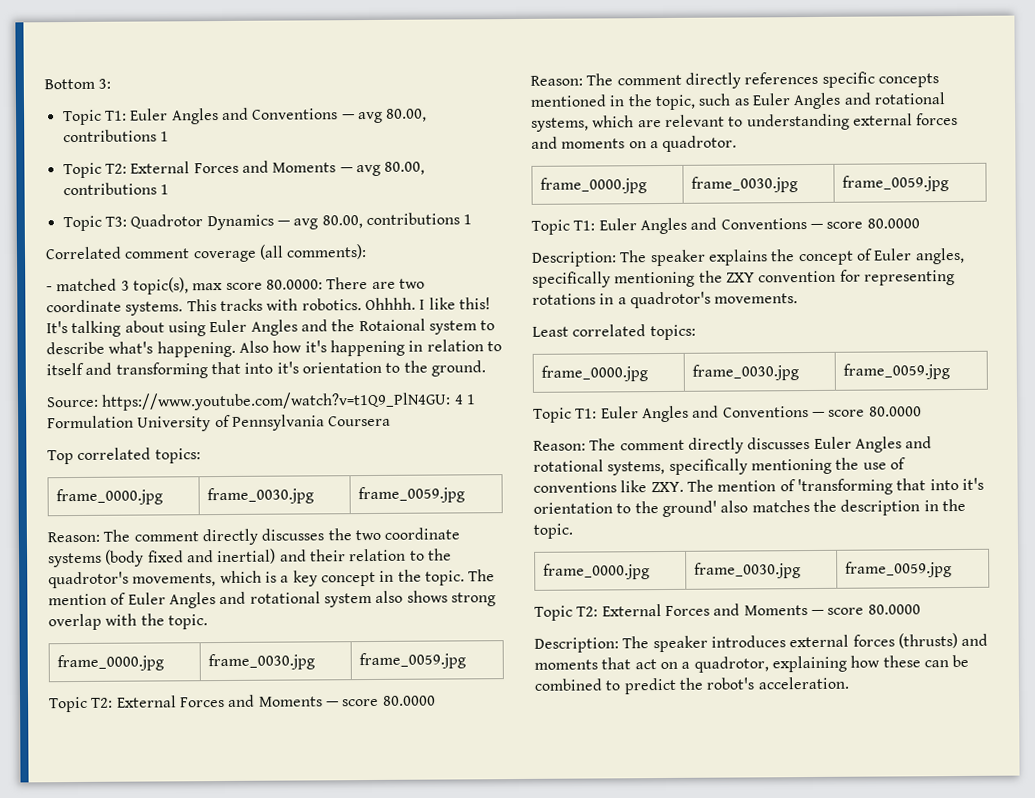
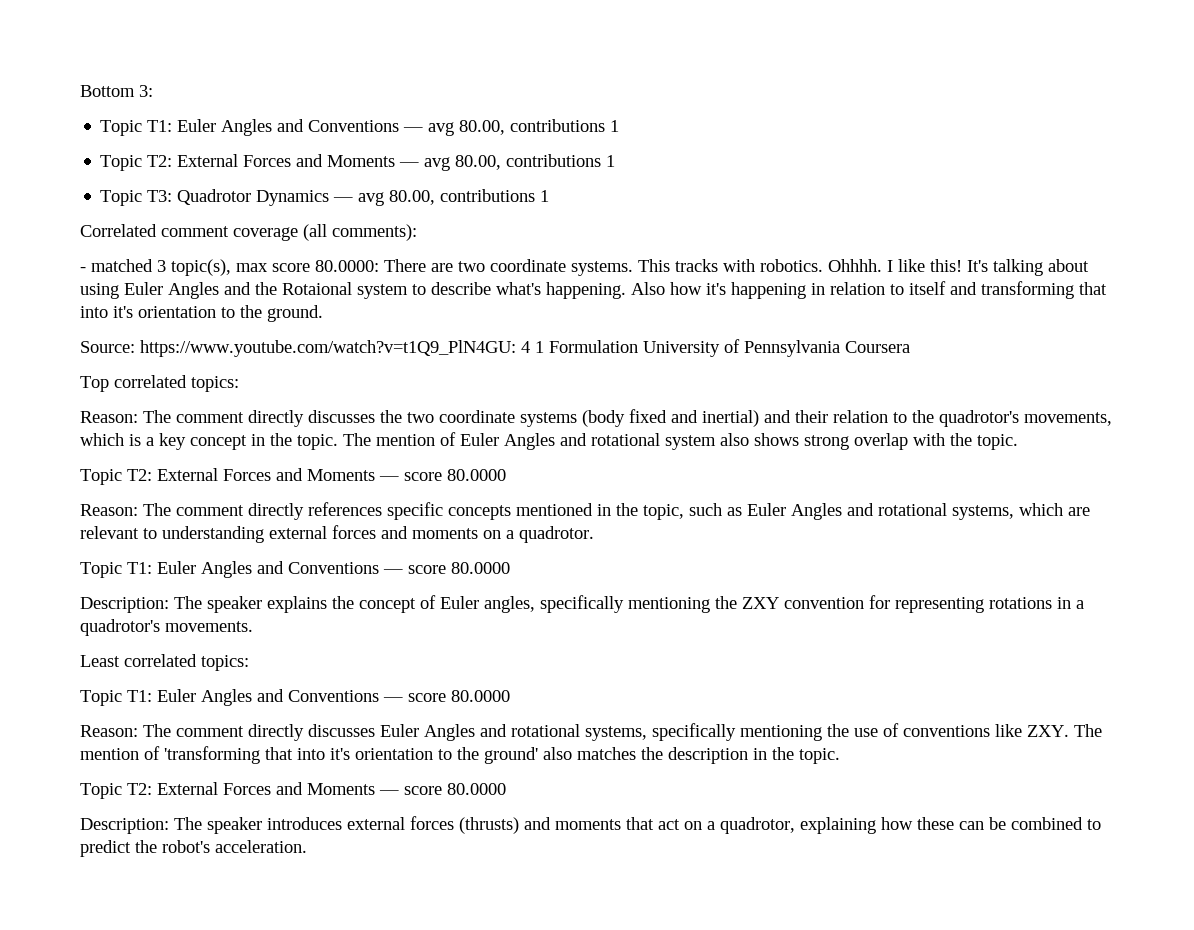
[56,488,164,506] [207,487,315,505] [358,486,466,504] // frame_0000.jpg | frame_0030.jpg | frame_0059.jpg -> (239, 384) none
[57,654,165,672] [208,653,316,671] [359,652,467,670] // frame_0000.jpg | frame_0030.jpg | frame_0059.jpg -> (1018, 442) none
[540,177,648,194] [691,176,799,193] [842,175,950,192] // frame_0000.jpg | frame_0030.jpg | frame_0059.jpg -> (594, 534) none
[541,365,649,382] [692,364,800,381] [843,363,951,380] // frame_0000.jpg | frame_0030.jpg | frame_0059.jpg -> (249, 663) none
[543,563,651,580] [694,562,802,579] [845,561,953,578] // frame_0000.jpg | frame_0030.jpg | frame_0059.jpg -> (840, 756) none

